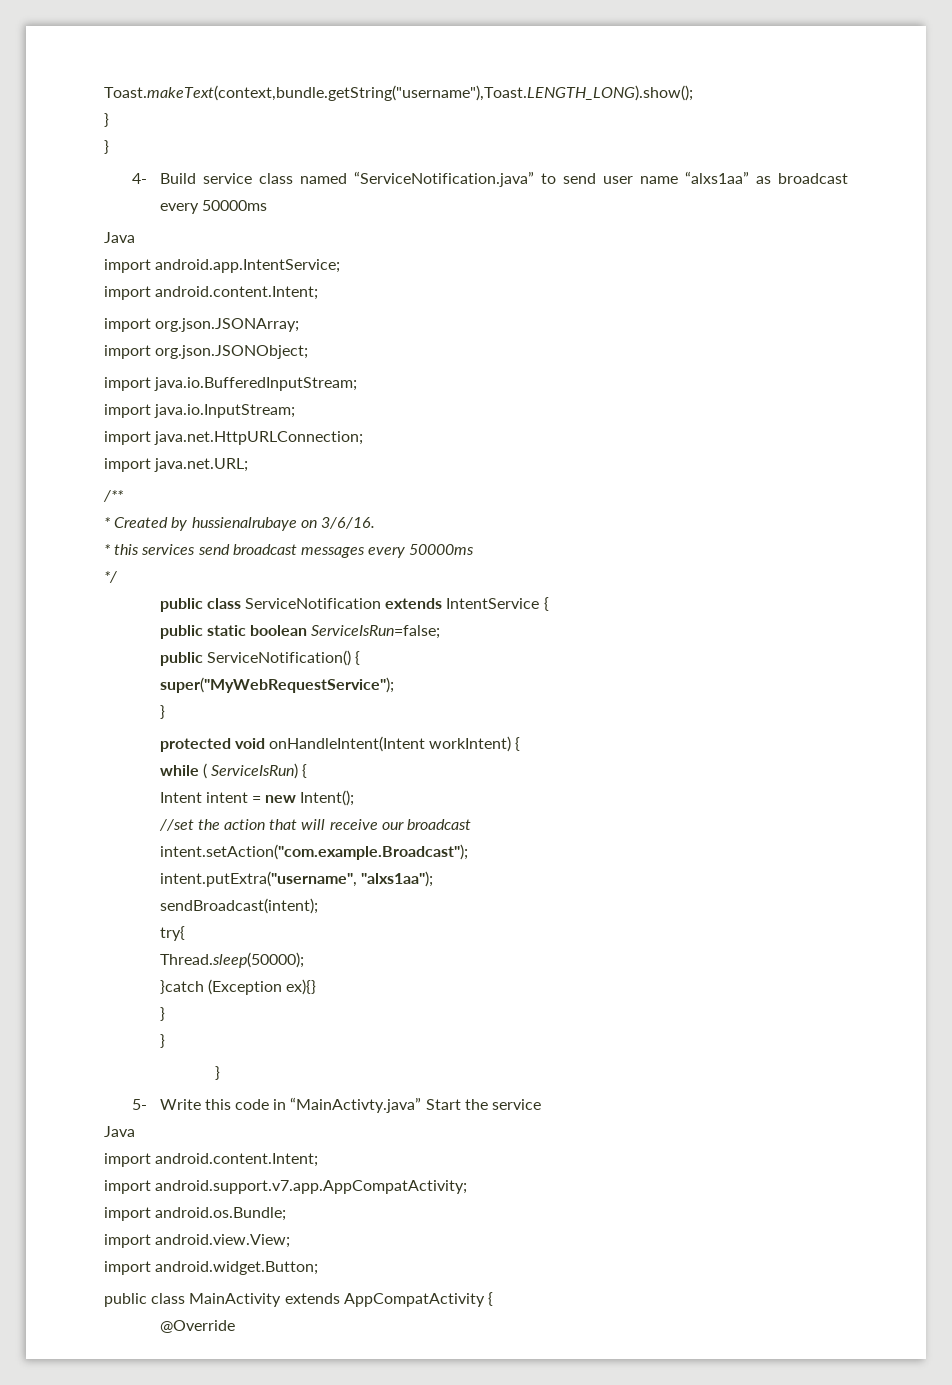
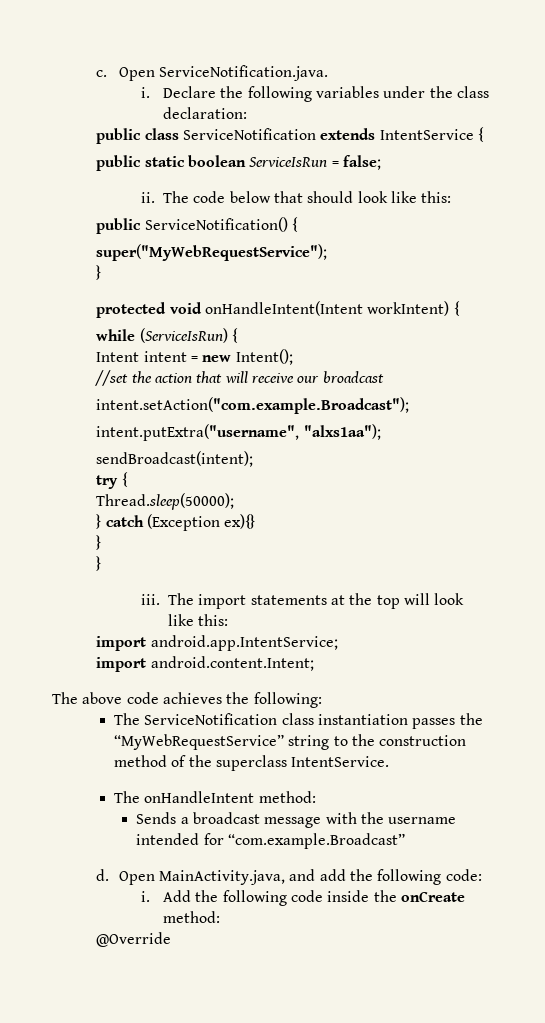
[104,85,693,101] [104,113,109,127] [104,140,109,154] [131,171,848,187] [159,200,267,214] [104,232,135,243] [104,259,341,273] [104,286,319,300] [104,318,300,332] [104,345,309,359] [104,377,358,391] [104,404,296,418] [104,431,364,445] [104,458,249,472] [103,490,124,502] [104,517,375,531] [104,544,475,558] [104,571,117,583] Toast.makeText(context,bundle.getString("username"),Toast.LENGTH_LONG).show(); // } // } // 4- Build service class named “ServiceNotification.java” to send user name “alxs1aa” as broadcast every 50000ms // Java // import android.app.IntentService; // import android.content.Intent; // import org.json.JSONArray; // import org.json.JSONObject; // import java.io.BufferedInputStream; // import java.io.InputStream; // import java.net.HttpURLConnection; // import java.net.URL; // /** // * Created by hussienalrubaye on 3/6/16. // * this services send broadcast messages every 50000ms // */ -> [96,65,328,81] [140,86,490,102] [163,107,248,119] c. Open ServiceNotification.java. // i. Declare the following variables under the class declaration:
[311,625,441,639] ServiceIsRun=false; -> [249,155,382,170] [140,191,452,203] ServiceIsRun = false; // ii. The code below that should look like this:
[202,763,299,779] ( ServiceIsRun) -> [139,328,228,343] (ServiceIsRun)
[159,926,185,941] try{ -> [96,472,128,489] try {
[159,980,204,994] }catch -> [96,514,144,529] } catch
[215,1066,221,1080] [131,1097,542,1113] [104,1126,135,1137] [104,1153,319,1167] [104,1180,468,1194] [104,1207,287,1221] [104,1234,291,1248] [104,1261,319,1275] [104,1292,493,1307] } // 5- Write this code in “MainActivty.java” Start the service // Java // import android.content.Intent; // import android.support.v7.app.AppCompatActivity; // import android.os.Bundle; // import android.view.View; // import android.widget.Button; // public class MainActivity extends AppCompatActivity { -> [140,593,465,609] [167,614,229,626] [96,635,338,651] [96,656,314,672] [52,692,322,708] [114,713,483,729] [114,734,467,750] [114,755,390,771] [114,791,316,803] [136,812,457,828] [136,833,405,849] [96,869,482,885] [140,890,466,906] [163,911,221,923] iii. The import statements at the top will look like this: // import android.app.IntentService; // import android.content.Intent; // The above code achieves the following: // The ServiceNotification class instantiation passes the “MyWebRequestService” string to the construction method of the superclass IntentService. // The onHandleIntent method: // Sends a broadcast message with the username intended for “com.example.Broadcast” // d. Open MainActivity.java, and add the following code: // i. Add the following code inside the onCreate method:

